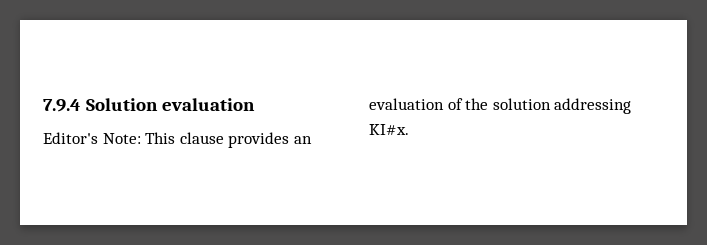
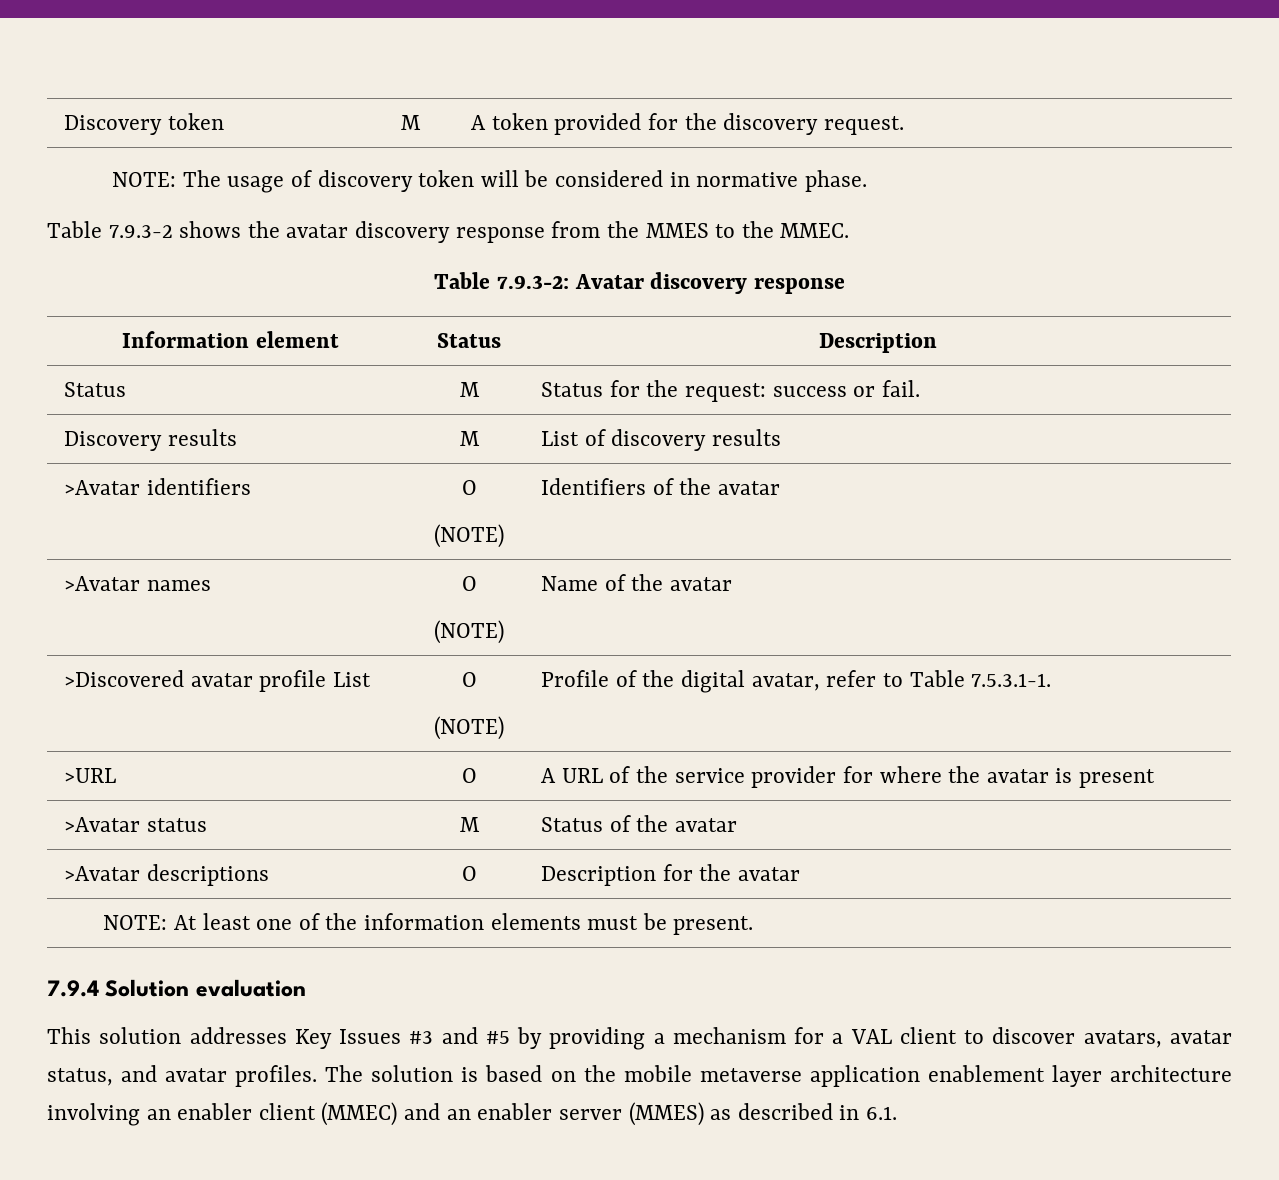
[43,98,256,112] [43,132,312,148] [369,98,632,114] [369,124,409,135] 7.9.4 Solution evaluation // Editor's Note: This clause provides an evaluation of the solution addressing KI#x. -> [64,113,224,135] [400,115,421,130] [471,113,904,135] [112,170,867,193] [47,221,850,243] [434,272,845,294] [122,331,339,348] [436,333,501,348] [818,333,937,353] [64,382,127,397] [459,382,480,397] [541,380,920,402] [64,429,237,451] [459,431,480,446] [541,429,782,451] [64,478,251,495] [461,480,477,495] [433,524,504,548] [541,478,781,495] [64,576,211,591] [461,576,477,591] [433,620,504,644] [541,574,733,591] [64,670,372,692] [461,672,477,687] [433,716,504,740] [541,670,1052,693] [64,768,117,783] [461,768,477,783] [541,766,1155,788] [64,817,207,832] [459,817,480,832] [541,815,738,832] [64,864,269,886] [461,866,477,881] [541,864,801,886] [103,913,754,935] [47,979,306,997] [47,1027,1233,1050] [47,1065,1233,1087] [47,1102,897,1126] Discovery token | M | A token provided for the discovery request. // NOTE: The usage of discovery token will be considered in normative phase. // Table 7.9.3-2 shows the avatar discovery response from the MMES to the MMEC. // Table 7.9.3-2: Avatar discovery response // Information element | Status | Description // Status | M | Status for the request: success or fail. // Discovery results | M | List of discovery results // >Avatar identifiers | O // (NOTE) | Identifiers of the avatar // >Avatar names | O // (NOTE) | Name of the avatar // >Discovered avatar profile List | O // (NOTE) | Profile of the digital avatar, refer to Table 7.5.3.1-1. // >URL | O | A URL of the service provider for where the avatar is present // >Avatar status | M | Status of the avatar // >Avatar descriptions | O | Description for the avatar // NOTE: At least one of the information elements must be present. // 7.9.4 Solution evaluation // This solution addresses Key Issues #3 and #5 by providing a mechanism for a VAL client to discover avatars, avatar status, and avatar profiles. The solution is based on the mobile metaverse application enablement layer architecture involving an enabler client (MMEC) and an enabler server (MMES) as described in 6.1.

